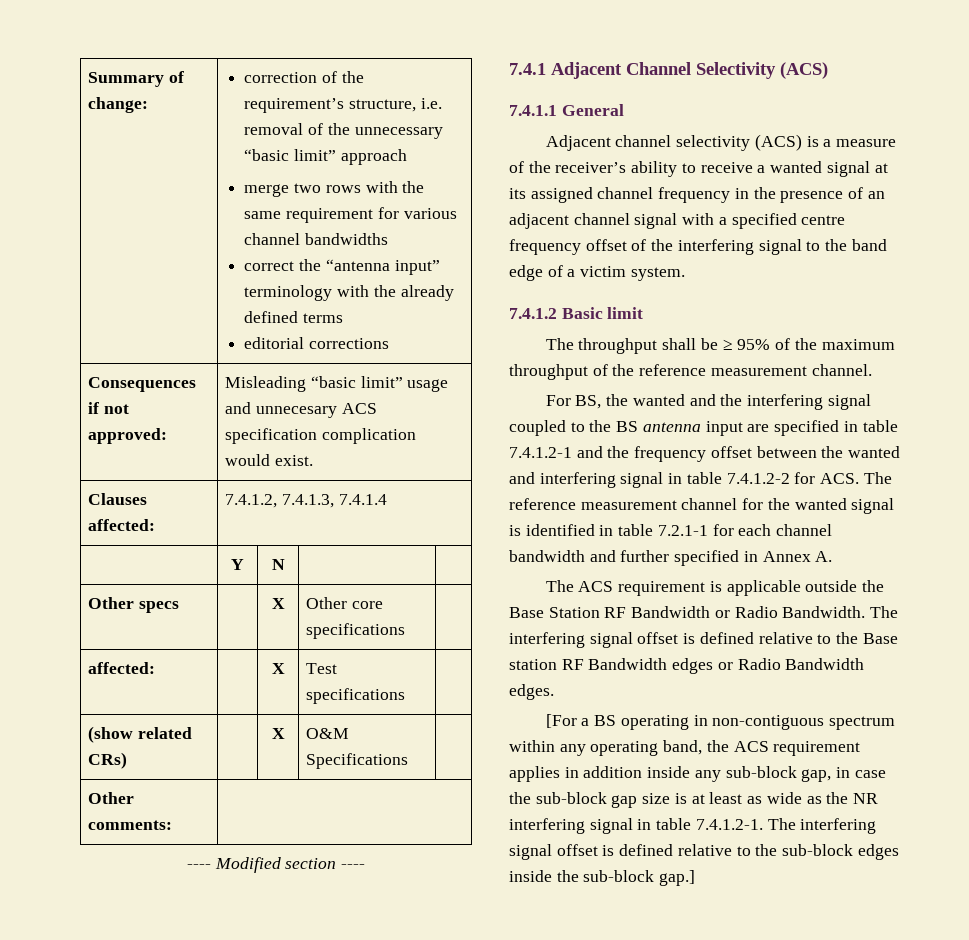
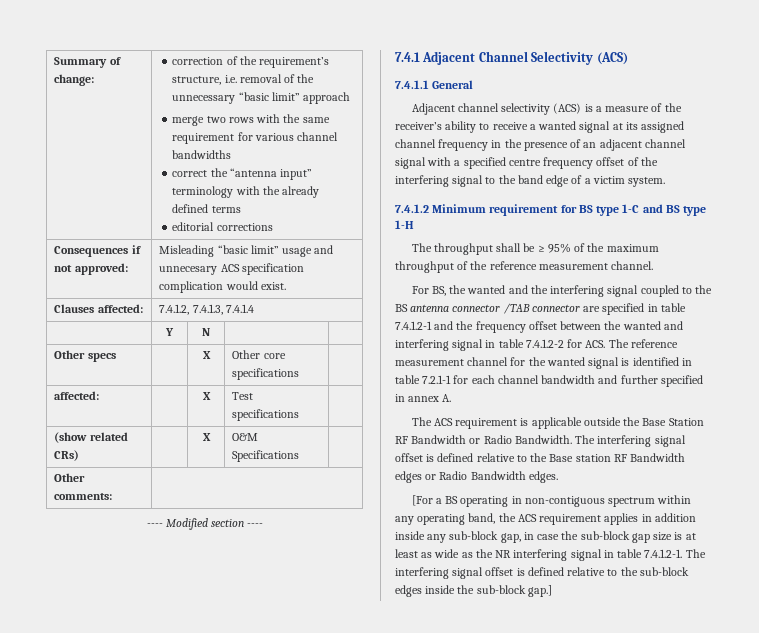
[561,307,644,319] Basic limit -> [432,204,707,216] [395,220,414,229] Minimum requirement for BS type 1-C and BS type 1-H
[705,421,743,436] input -> [452,303,580,314] connector /TAB connector
[762,551,811,562] Annex -> [408,396,440,402] annex

